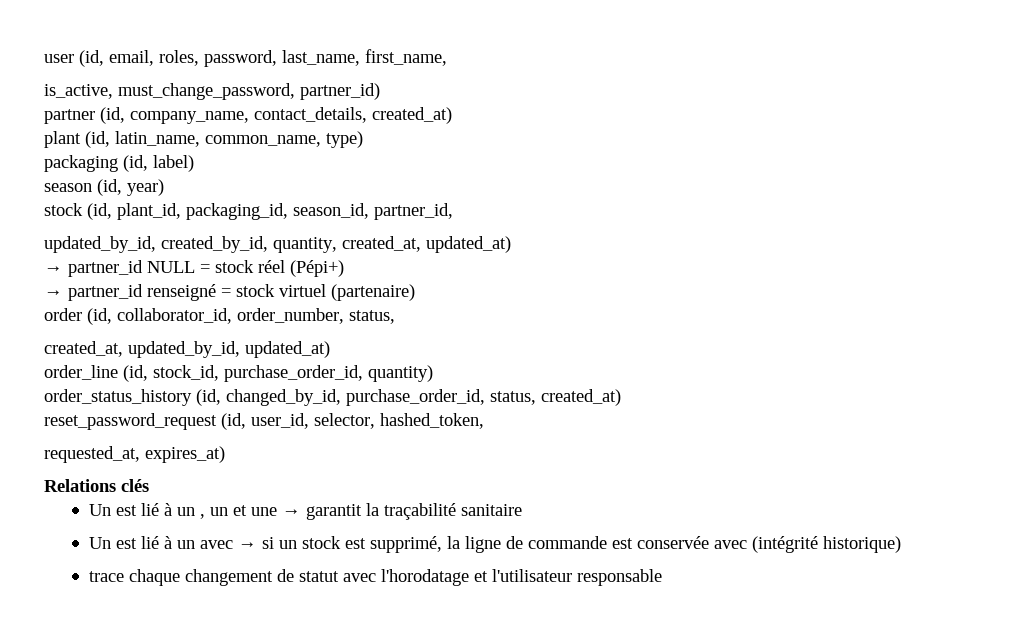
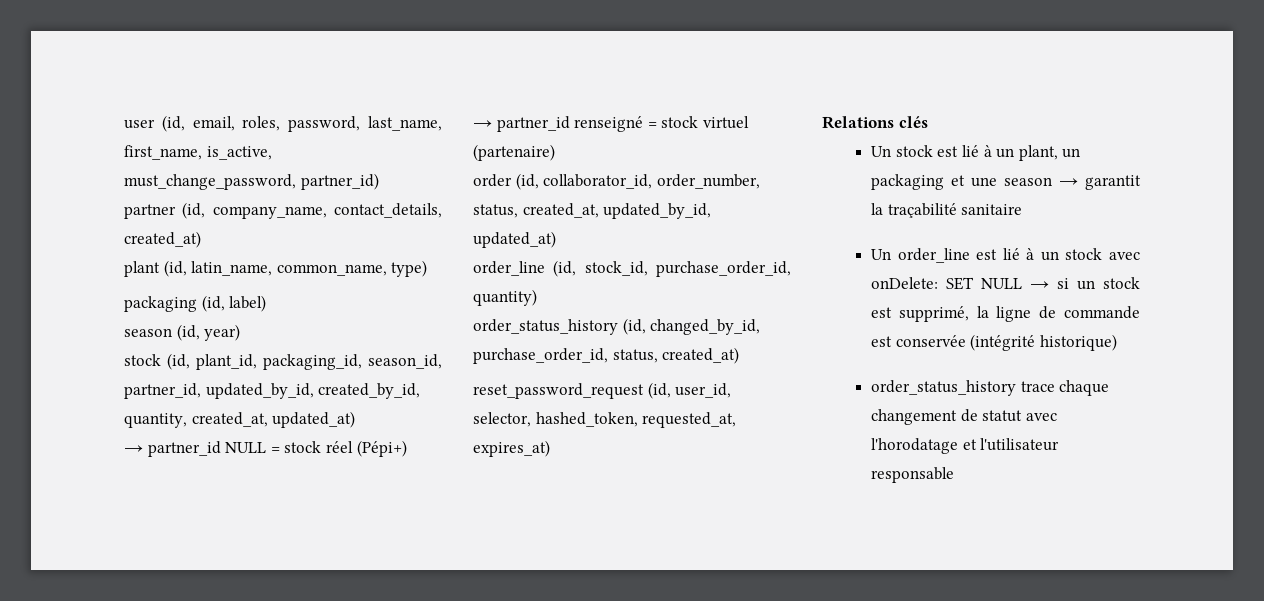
(447, 57) // -> (202, 152) none
(453, 211) // -> (201, 391) none
(395, 317) // -> (518, 211) none
(484, 421) // -> (638, 419) none
[115,503,228,519] est lié à un , un -> [895,145,1081,161] [871,174,945,190] stock est lié à un plant, un packaging
(277, 511) none -> [1004,177,1053,186] season
[115,536,233,549] est lié à un avec -> [897,248,1140,263] [871,277,1023,290] order_line est lié à un stock avec onDelete: SET NULL
[713,540,747,549] avec -> (966, 341) none
(901, 544) none -> [871,380,1017,396] order_status_history

